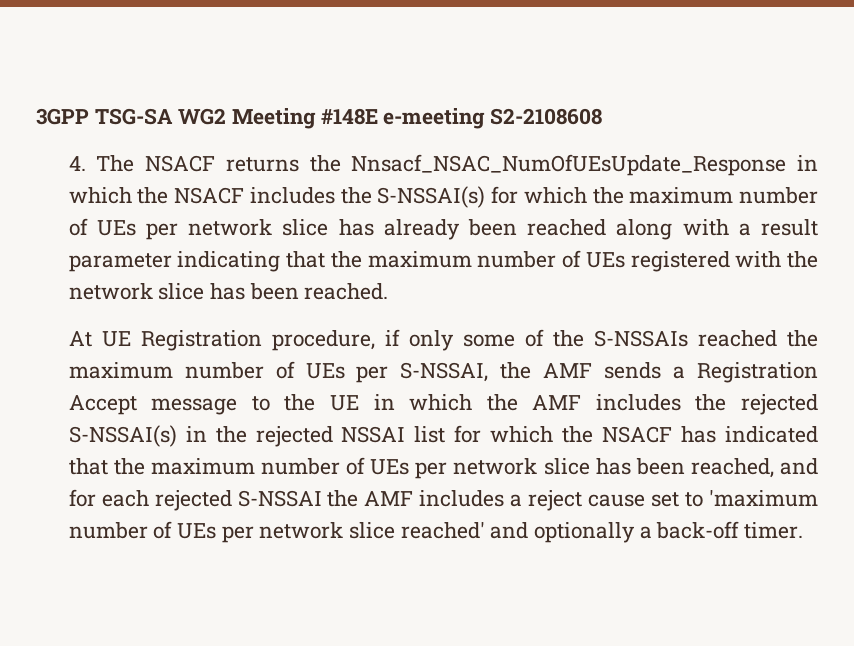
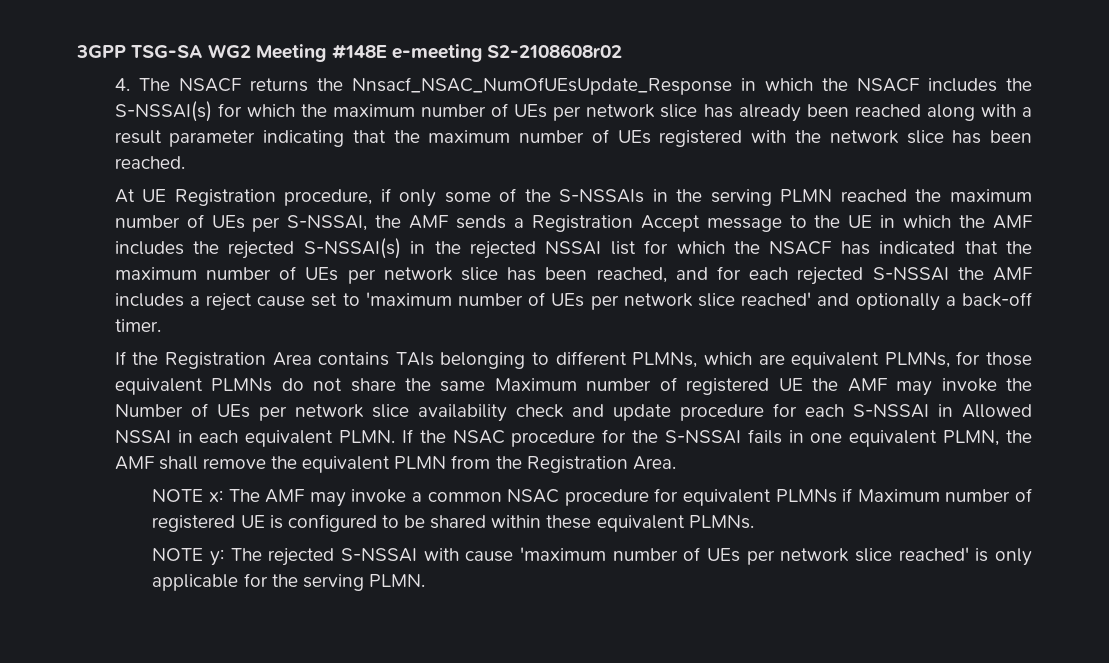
[490,108,603,125] S2-2108608 -> [486,44,622,58] S2-2108608r02
(688, 338) none -> [652,189,833,206] in the serving PLMN
(804, 530) none -> [114,351,1032,369] [114,377,1033,396] [114,403,1032,422] [114,429,1033,447] [114,455,676,473] [152,488,1033,507] [152,514,754,532] [152,547,1033,566] [152,573,425,591] // If the Registration Area contains TAIs belonging to different PLMNs, which are equivalent PLMNs, for those equivalent PLMNs do not share the same Maximum number of registered UE the AMF may invoke the Number of UEs per network slice availability check and update procedure for each S-NSSAI in Allowed NSSAI in each equivalent PLMN. If the NSAC procedure for the S-NSSAI fails in one equivalent PLMN, the AMF shall remove the equivalent PLMN from the Registration Area. // NOTE x: The AMF may invoke a common NSAC procedure for equivalent PLMNs if Maximum number of registered UE is configured to be shared within these equivalent PLMNs. // NOTE y: The rejected S-NSSAI with cause 'maximum number of UEs per network slice reached' is only applicable for the serving PLMN.

